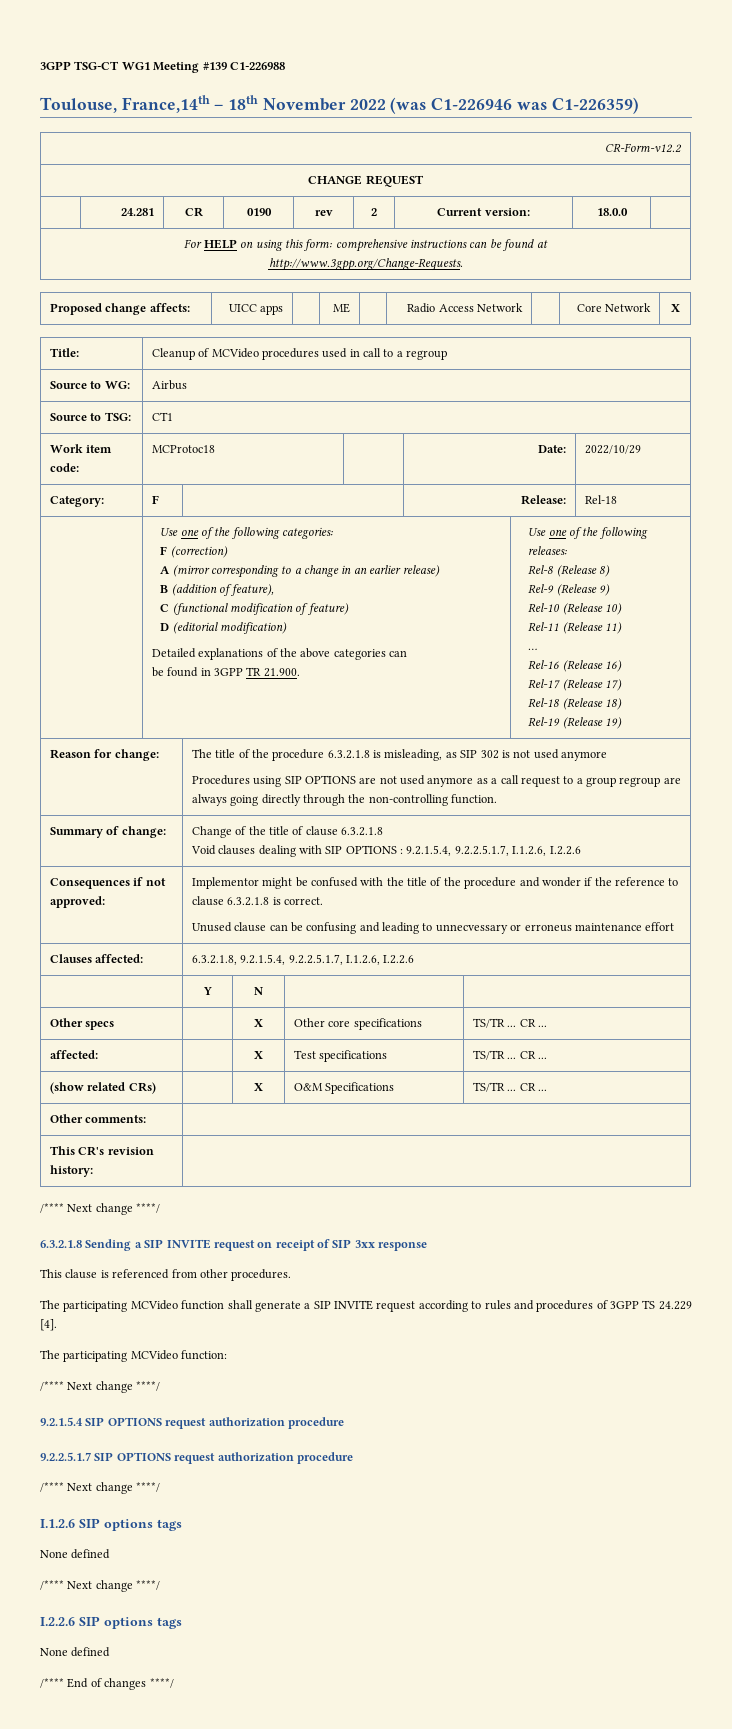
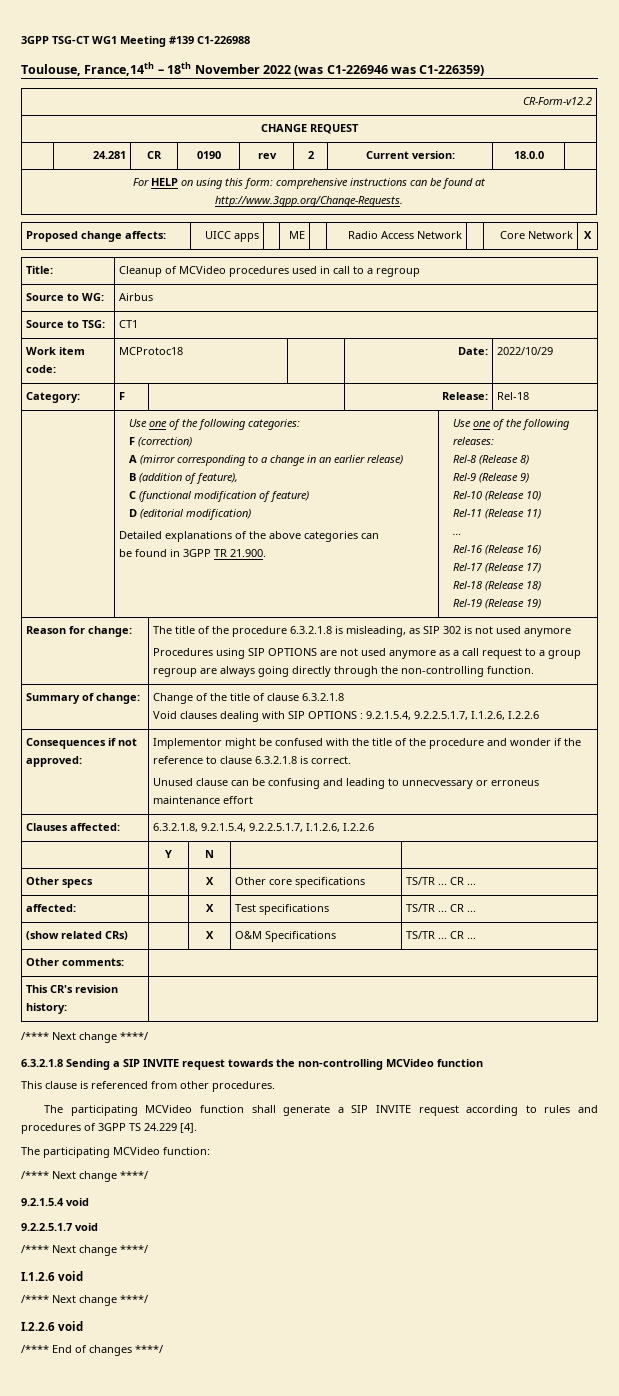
[257,1239,428,1251] on receipt of SIP 3xx response -> [228,1059,483,1070] towards the non-controlling MCVideo function
[85,1417,344,1429] [40,1452,353,1464] SIP OPTIONS request authorization procedure // 9.2.2.5.1.7 SIP OPTIONS request authorization procedure -> [66,1198,89,1206] [21,1223,98,1231] void // 9.2.2.5.1.7 void
[79,1518,182,1531] [40,1549,111,1559] SIP options tags // None defined -> [58,1271,84,1281] void
[79,1616,182,1629] [40,1647,111,1657] SIP options tags // None defined -> [58,1321,84,1331] void

